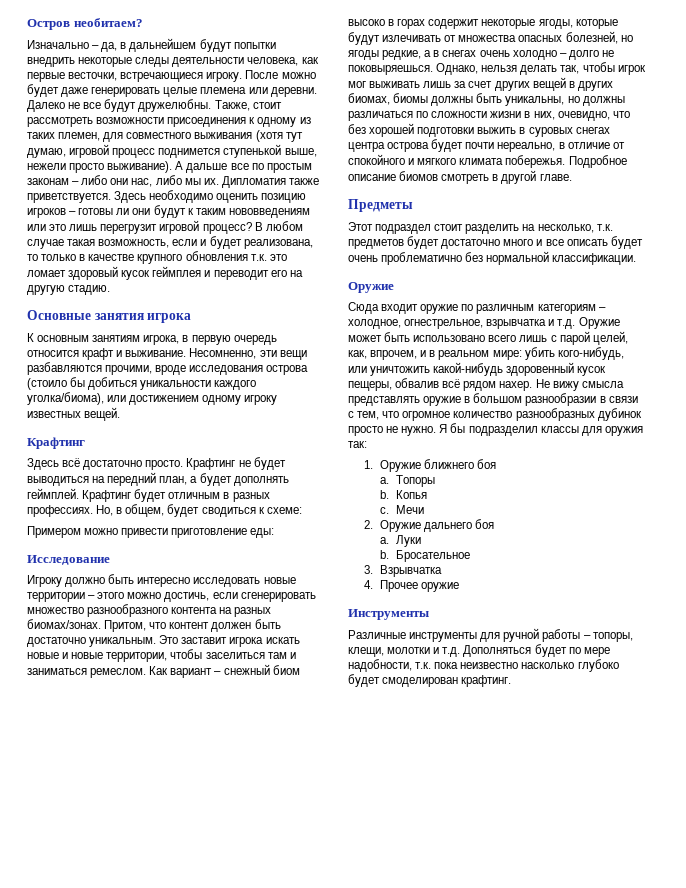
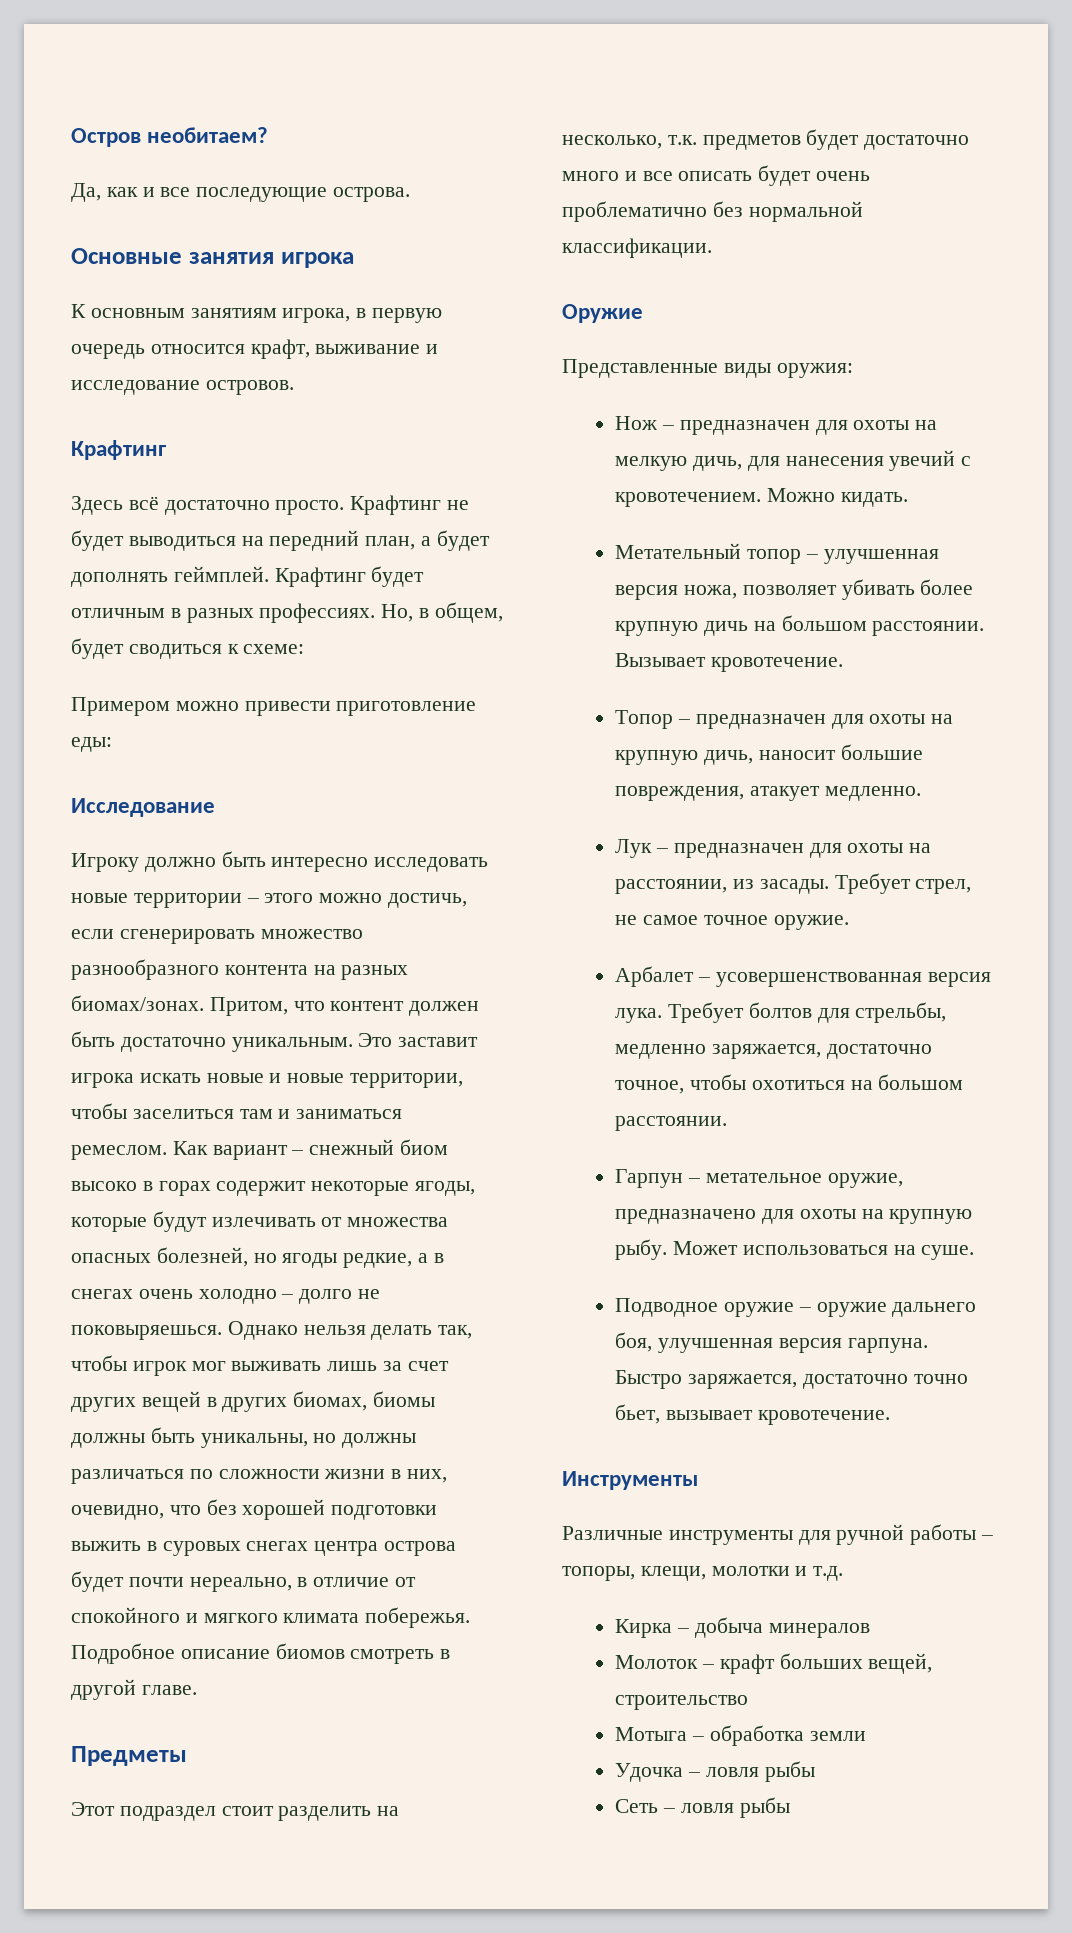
[27,38,276,52] [27,57,319,67] [27,70,316,82] [27,84,317,97] [27,99,282,112] [27,117,311,127] [27,130,303,142] [27,144,317,158] [27,161,312,173] [27,175,319,188] [27,190,307,203] [27,205,310,218] [27,220,303,234] [27,236,313,249] [27,251,287,264] [27,266,303,280] [27,285,111,295] Изначально – да, в дальнейшем будут попытки внедрить некоторые следы деятельности человека, как первые весточки, встречающиеся игроку. После можно будет даже генерировать целые племена или деревни. Далеко не все будут дружелюбны. Также, стоит рассмотреть возможности присоединения к одному из таких племен, для совместного выживания (хотя тут думаю, игровой процесс поднимется ступенькой выше, нежели просто выживание). А дальше все по простым законам – либо они нас, либо мы их. Дипломатия также приветствуется. Здесь необходимо оценить позицию игроков – готовы ли они будут к таким нововведениям или это лишь перегрузит игровой процесс? В любом случае такая возможность, если и будет реализована, то только в качестве крупного обновления т.к. это ломает здоровый кусок геймплея и переводит его на другую стадию. -> [71,183,411,202] Да, как и все последующие острова.
[82,348,307,360] [27,362,309,375] [27,377,257,390] [27,392,278,405] [27,407,121,421] крафт и выживание. Несомненно, эти вещи разбавляются прочими, вроде исследования острова (стоило бы добиться уникальности каждого уголка/биома), или достижением одному игроку известных вещей. -> [250,339,439,359] [71,380,294,395] крафт, выживание и исследование островов.
[436,63,479,75] Однако, -> [227,1321,298,1340] Однако
[348,302,606,314] [348,317,620,329] [348,331,628,345] [348,347,624,360] [348,362,607,376] [348,378,624,391] [348,393,638,406] [348,408,642,421] [348,423,643,436] [348,441,367,448] [363,459,497,472] [379,475,435,487] [379,490,427,499] [379,505,424,514] [363,519,495,532] [379,535,421,547] [379,550,470,562] [363,565,442,577] [363,580,459,592] Сюда входит оружие по различным категориям – холодное, огнестрельное, взрывчатка и т.д. Оружие может быть использовано всего лишь с парой целей, как, впрочем, и в реальном мире: убить кого-нибудь, или уничтожить какой-нибудь здоровенный кусок пещеры, обвалив всё рядом нахер. Не вижу смысла представлять оружие в большом разнообразии в связи с тем, что огромное количество разнообразных дубинок просто не нужно. Я бы подразделил классы для оружия так: // 1. Оружие ближнего боя // a. Топоры // b. Копья // c. Мечи // 2. Оружие дальнего боя // a. Луки // b. Бросательное // 3. Взрывчатка // 4. Прочее оружие -> [562,359,853,378] [615,416,938,435] [615,450,972,471] [615,488,908,507] [615,543,939,564] [615,579,974,600] [615,615,985,636] [615,653,844,672] [615,710,954,729] [615,744,923,765] [615,786,921,801] [615,839,932,858] [615,873,972,894] [615,915,849,930] [615,966,991,987] [615,1002,947,1023] [615,1044,932,1059] [615,1074,964,1094] [615,1116,728,1131] [615,1169,903,1188] [615,1209,973,1224] [615,1239,975,1260] [615,1298,977,1317] [615,1332,928,1353] [615,1370,968,1389] [615,1404,890,1425] Представленные виды оружия: // Нож – предназначен для охоты на мелкую дичь, для нанесения увечий с кровотечением. Можно кидать. // Метательный топор – улучшенная версия ножа, позволяет убивать более крупную дичь на большом расстоянии. Вызывает кровотечение. // Топор – предназначен для охоты на крупную дичь, наносит большие повреждения, атакует медленно. // Лук – предназначен для охоты на расстоянии, из засады. Требует стрел, не самое точное оружие. // Арбалет – усовершенствованная версия лука. Требует болтов для стрельбы, медленно заряжается, достаточно точное, чтобы охотиться на большом расстоянии. // Гарпун – метательное оружие, предназначено для охоты на крупную рыбу. Может использоваться на суше. // Подводное оружие – оружие дальнего боя, улучшенная версия гарпуна. Быстро заряжается, достаточно точно бьет, вызывает кровотечение.
[463,644,610,657] [348,659,619,672] [348,674,512,687] Дополняться будет по мере надобности, т.к. пока неизвестно насколько глубоко будет смоделирован крафтинг. -> [615,1617,870,1638] [615,1653,933,1674] [615,1695,749,1710] [615,1725,866,1746] [615,1761,815,1782] [615,1797,790,1818] // Кирка – добыча минералов // Молоток – крафт больших вещей, строительство // Мотыга – обработка земли // Удочка – ловля рыбы // Сеть – ловля рыбы

